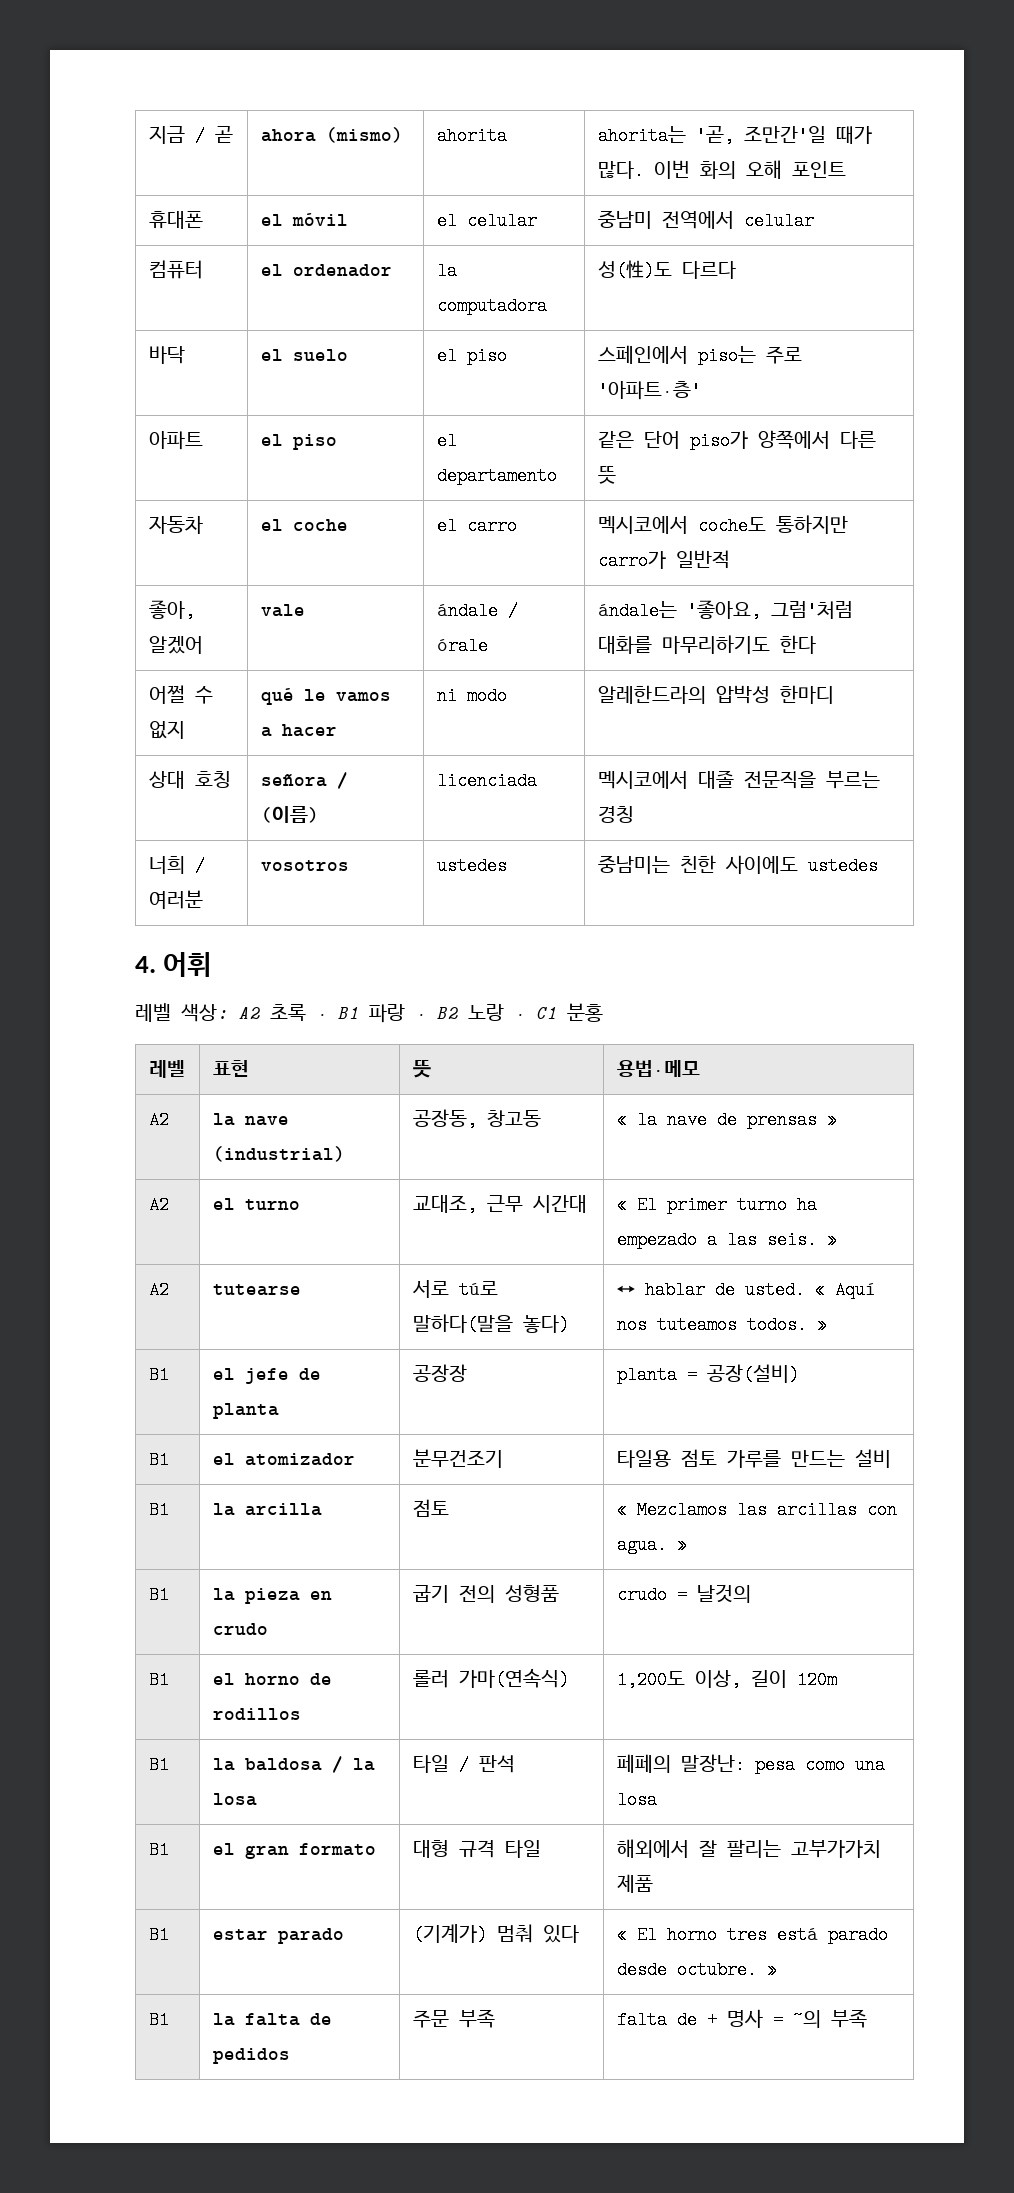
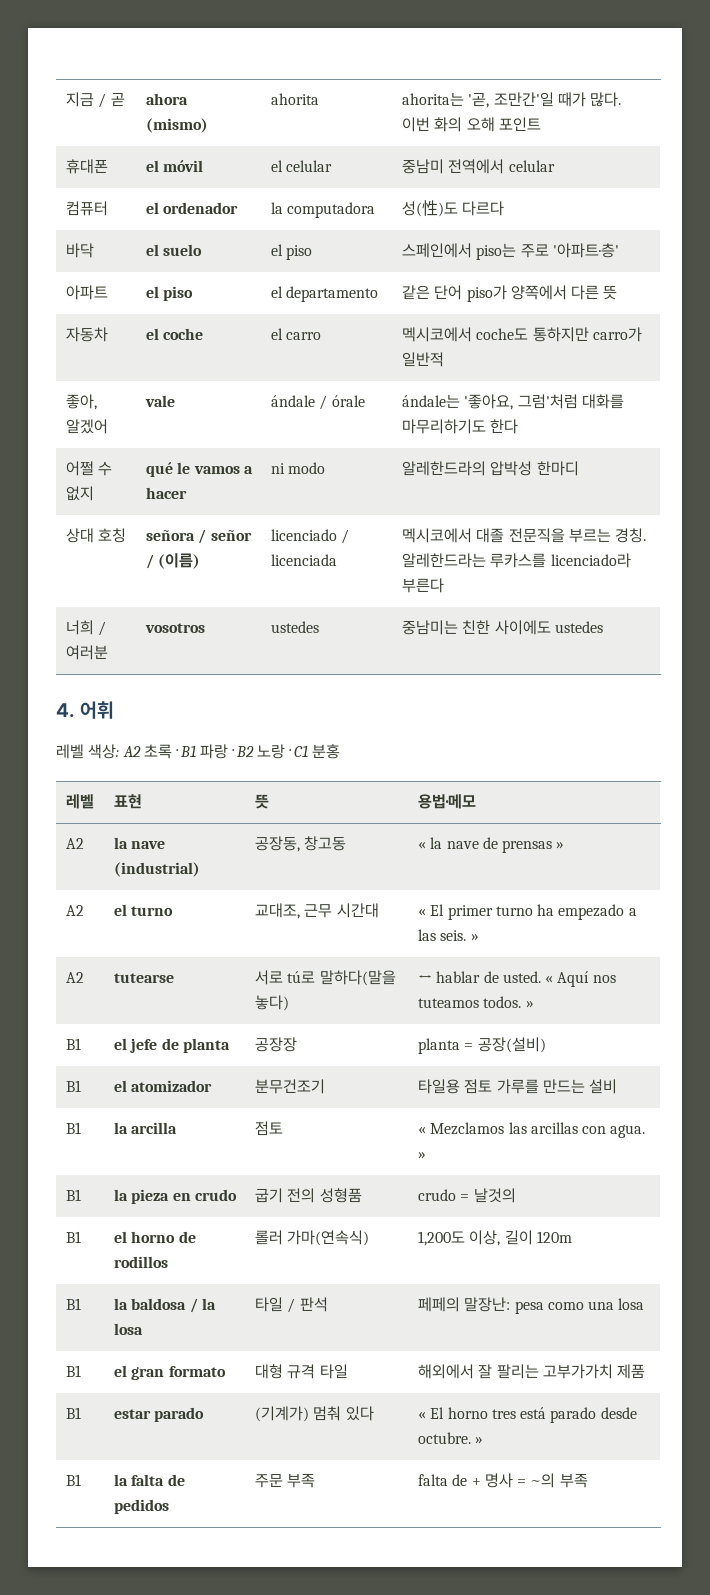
(348, 780) none -> [210,530,252,541] [145,554,154,569] señor /
(319, 814) none -> [270,529,350,544] licenciado /
[597,806,634,823] 경칭 -> [615,528,647,543] [401,553,631,568] [401,578,444,593] 경칭. 알레한드라는 루카스를 licenciado라 부른다

